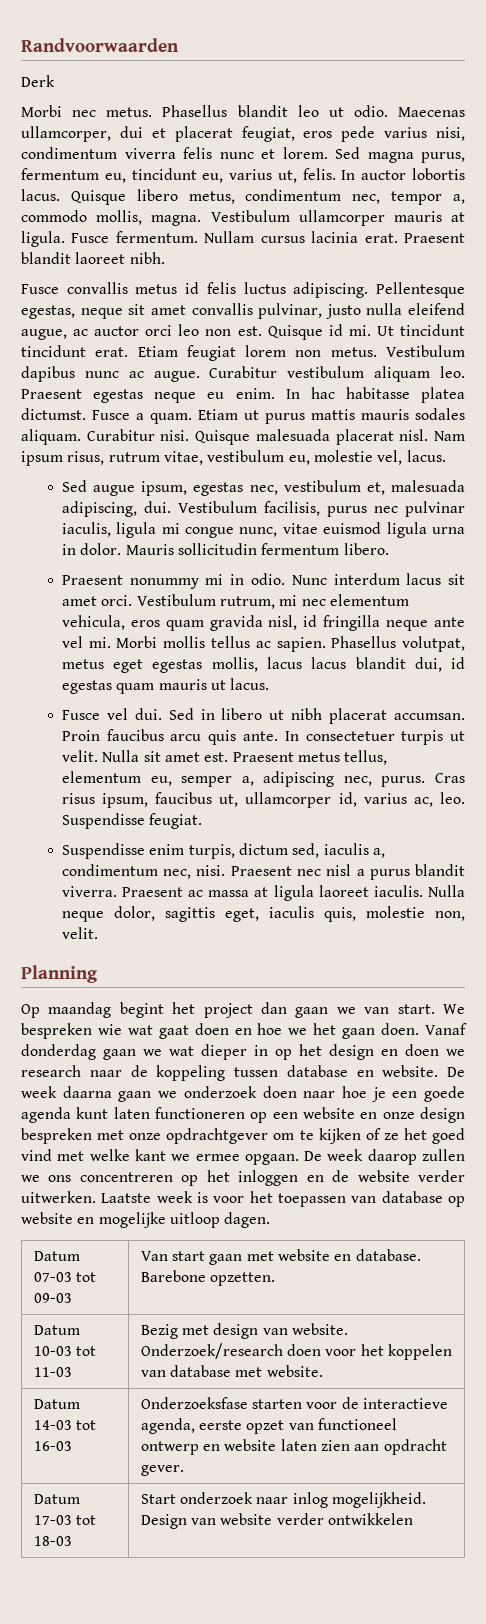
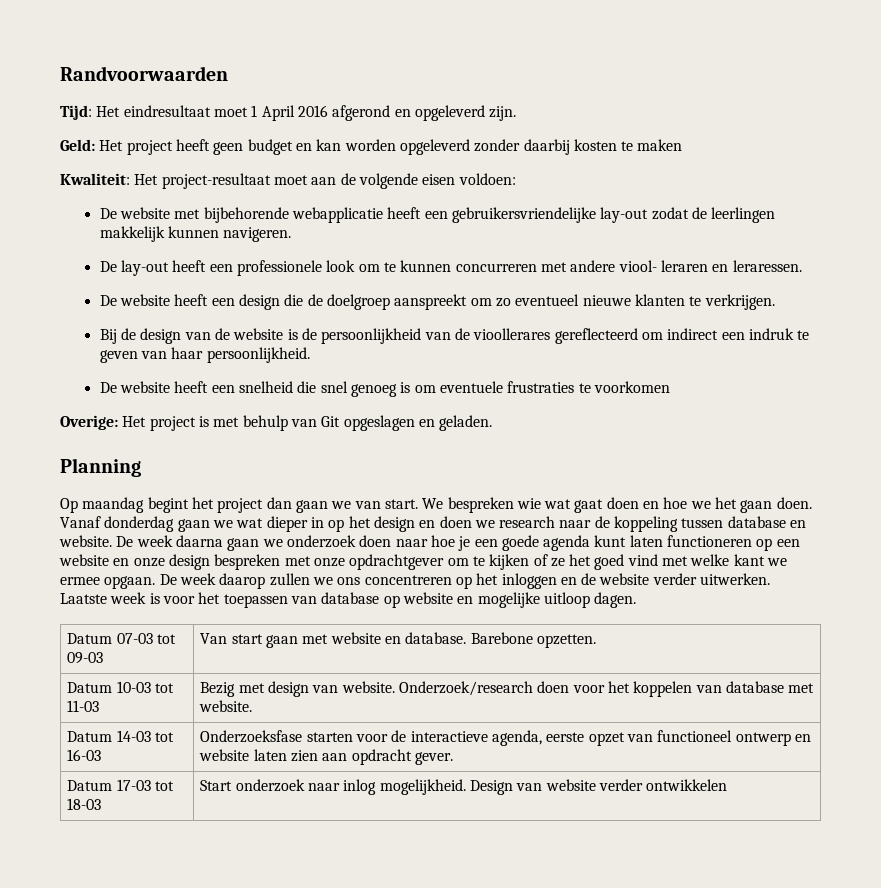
[21,75,55,87] [21,105,465,117] [21,126,465,142] [21,147,465,163] [21,168,465,183] [21,189,465,205] [21,210,466,226] [21,231,465,247] [21,252,165,264] [21,282,466,298] [21,303,465,319] [21,324,465,340] [21,345,465,361] [21,366,465,382] [21,387,465,403] [21,408,465,424] [21,429,466,445] [21,450,446,466] [61,480,465,496] [61,501,466,517] [61,522,466,538] [61,543,389,555] [61,573,466,589] [61,594,409,609] [61,615,466,631] [61,636,465,652] [61,657,466,673] [61,678,270,694] [61,708,466,724] [61,729,466,745] [61,750,388,765] [61,771,465,787] [61,792,466,808] [61,813,203,829] [61,843,385,859] [61,864,466,880] [61,885,465,901] [61,906,465,922] [61,927,98,939] Derk // Morbi nec metus. Phasellus blandit leo ut odio. Maecenas ullamcorper, dui et placerat feugiat, eros pede varius nisi, condimentum viverra felis nunc et lorem. Sed magna purus, fermentum eu, tincidunt eu, varius ut, felis. In auctor lobortis lacus. Quisque libero metus, condimentum nec, tempor a, commodo mollis, magna. Vestibulum ullamcorper mauris at ligula. Fusce fermentum. Nullam cursus lacinia erat. Praesent blandit laoreet nibh. // Fusce convallis metus id felis luctus adipiscing. Pellentesque egestas, neque sit amet convallis pulvinar, justo nulla eleifend augue, ac auctor orci leo non est. Quisque id mi. Ut tincidunt tincidunt erat. Etiam feugiat lorem non metus. Vestibulum dapibus nunc ac augue. Curabitur vestibulum aliquam leo. Praesent egestas neque eu enim. In hac habitasse platea dictumst. Fusce a quam. Etiam ut purus mattis mauris sodales aliquam. Curabitur nisi. Quisque malesuada placerat nisl. Nam ipsum risus, rutrum vitae, vestibulum eu, molestie vel, lacus. // Sed augue ipsum, egestas nec, vestibulum et, malesuada adipiscing, dui. Vestibulum facilisis, purus nec pulvinar iaculis, ligula mi congue nunc, vitae euismod ligula urna in dolor. Mauris sollicitudin fermentum libero. // Praesent nonummy mi in odio. Nunc interdum lacus sit amet orci. Vestibulum rutrum, mi nec elementum vehicula, eros quam gravida nisl, id fringilla neque ante vel mi. Morbi mollis tellus ac sapien. Phasellus volutpat, metus eget egestas mollis, lacus lacus blandit dui, id egestas quam mauris ut lacus. // Fusce vel dui. Sed in libero ut nibh placerat accumsan. Proin faucibus arcu quis ante. In consectetuer turpis ut velit. Nulla sit amet est. Praesent metus tellus, elementum eu, semper a, adipiscing nec, purus. Cras risus ipsum, faucibus ut, ullamcorper id, varius ac, leo. Suspendisse feugiat. // Suspendisse enim turpis, dictum sed, iaculis a, condimentum nec, nisi. Praesent nec nisl a purus blandit viverra. Praesent ac massa at ligula laoreet iaculis. Nulla neque dolor, sagittis eget, iaculis quis, molestie non, velit. -> [60,105,517,121] [60,139,683,155] [60,173,516,189] [99,207,776,223] [99,226,292,242] [99,260,802,276] [99,294,775,310] [99,328,810,344] [99,347,310,363] [99,381,670,397] [60,415,493,431] Tijd: Het eindresultaat moet 1 April 2016 afgerond en opgeleverd zijn. // Geld: Het project heeft geen budget en kan worden opgeleverd zonder daarbij kosten te maken // Kwaliteit: Het project-resultaat moet aan de volgende eisen voldoen: // De website met bijbehorende webapplicatie heeft een gebruikersvriendelijke lay-out zodat de leerlingen makkelijk kunnen navigeren. // De lay-out heeft een professionele look om te kunnen concurreren met andere viool- leraren en leraressen. // De website heeft een design die de doelgroep aanspreekt om zo eventueel nieuwe klanten te verkrijgen. // Bij de design van de website is de persoonlijkheid van de vioollerares gereflecteerd om indirect een indruk te geven van haar persoonlijkheid. // De website heeft een snelheid die snel genoeg is om eventuele frustraties te voorkomen // Overige: Het project is met behulp van Git opgeslagen en geladen.

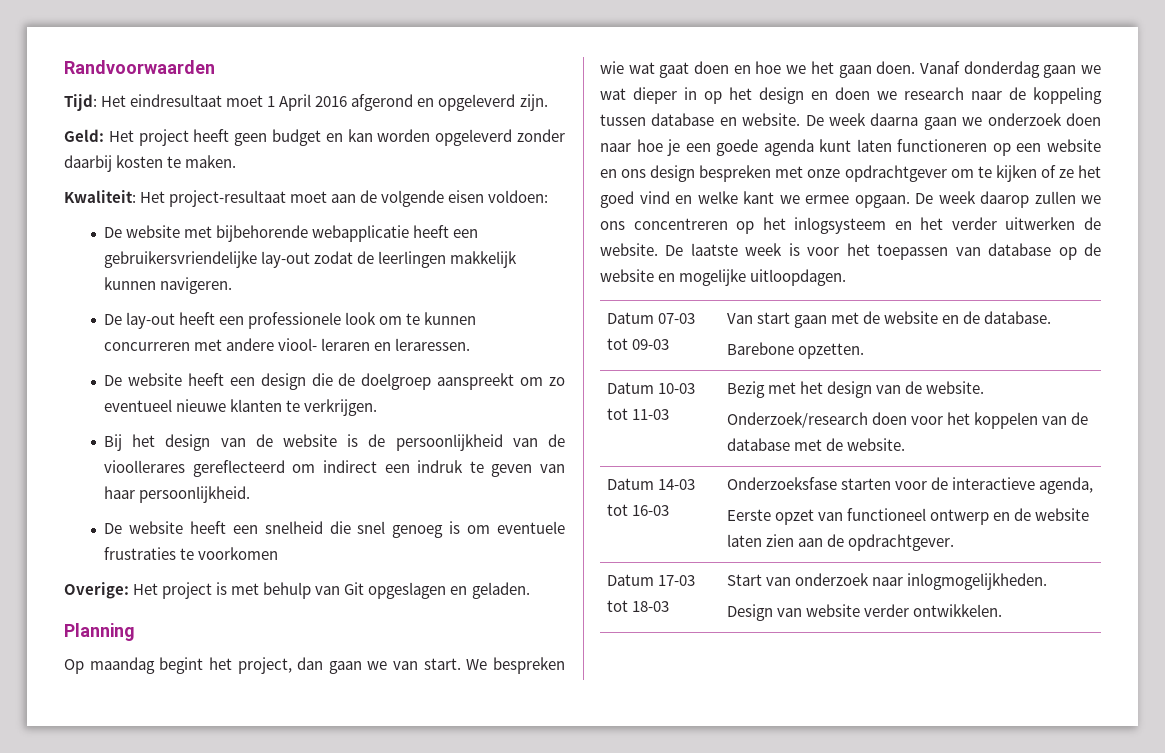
[637,139,683,151] maken -> [185,155,237,168] maken.
[121,328,137,340] de -> [132,434,156,447] het
[217,498,264,513] project -> [237,657,292,674] project,
[133,558,165,567] onze -> [621,169,647,178] ons
[662,556,689,566] met -> [675,195,692,204] en
[501,573,771,589] [60,593,107,604] inloggen en de website verder uitwerken. Laatste -> [794,217,1101,234] [600,243,738,256] inlogsysteem en het verder uitwerken de website. De laatste
(400, 601) none -> [1084,243,1101,256] de
[543,592,637,608] uitloop dagen. -> [750,269,847,286] uitloopdagen.
[330,632,401,644] website en -> [862,311,980,324] de website en de
(467, 638) none -> (1051, 317) //
[268,681,395,697] design van website. -> [799,381,984,398] het design van de website. //
(722, 689) none -> [1070,412,1088,425] de
(815, 688) none -> [825,438,843,451] de
[546,732,585,742] eerste -> [726,509,771,521] // Eerste
(811, 738) none -> [1013,508,1031,521] de
[351,749,453,765] opdracht gever. -> [826,534,954,551] de opdrachtgever.
(233, 785) none -> [765,577,791,586] van
[343,779,466,795] inlog mogelijkheid. -> [906,573,1047,590] inlogmogelijkheden. //
[646,779,728,791] ontwikkelen -> [912,604,1002,617] ontwikkelen.

